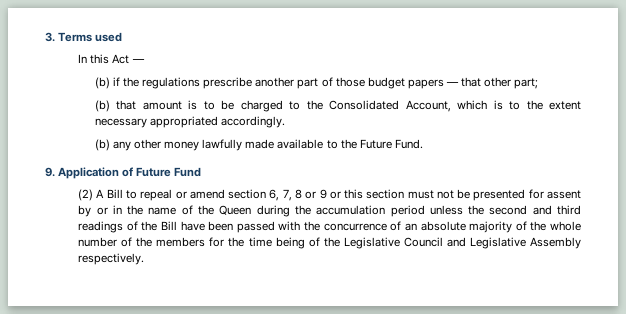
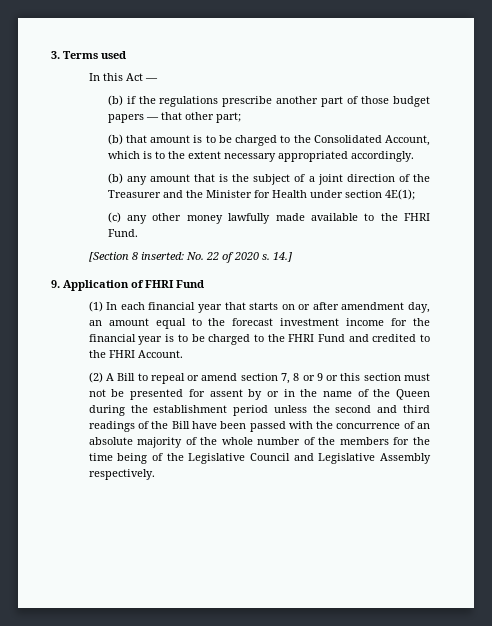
(131, 146) none -> [149,174,431,185] [107,189,415,200] [107,212,148,224] amount that is the subject of a joint direction of the Treasurer and the Minister for Health under section 4E(1); // (c) any
[359,139,392,149] Future -> [403,213,430,221] FHRI
(423, 144) none -> [88,252,292,263] // [Section 8 inserted: No. 22 of 2020 s. 14.]
[136,167,202,177] Future Fund -> [145,280,204,288] [88,301,430,313] [88,318,431,329] [88,334,430,345] [88,350,183,358] FHRI Fund // (1) In each financial year that starts on or after amendment day, an amount equal to the forecast investment income for the financial year is to be charged to the FHRI Fund and credited to the FHRI Account.
[269,189,280,201] 6, -> (278, 377) none
[316,205,386,215] accumulation -> [153,405,228,413] establishment

